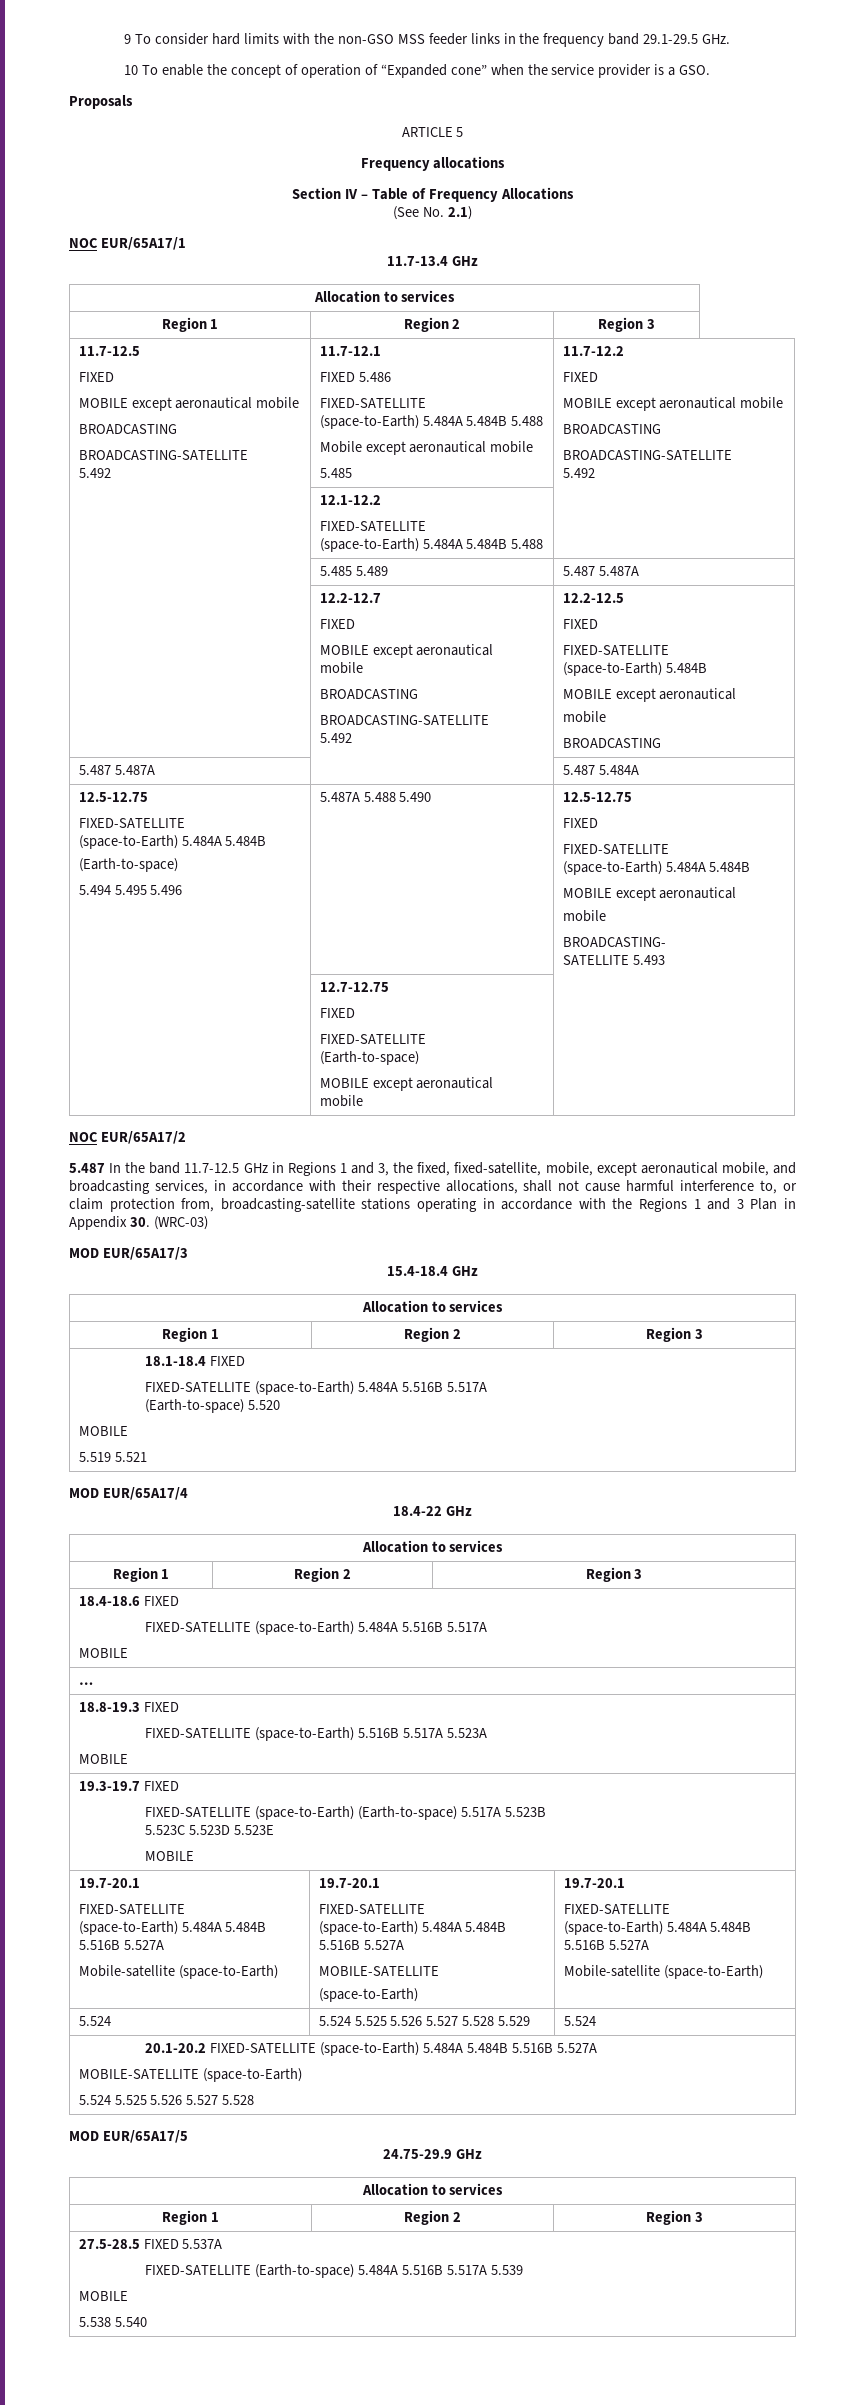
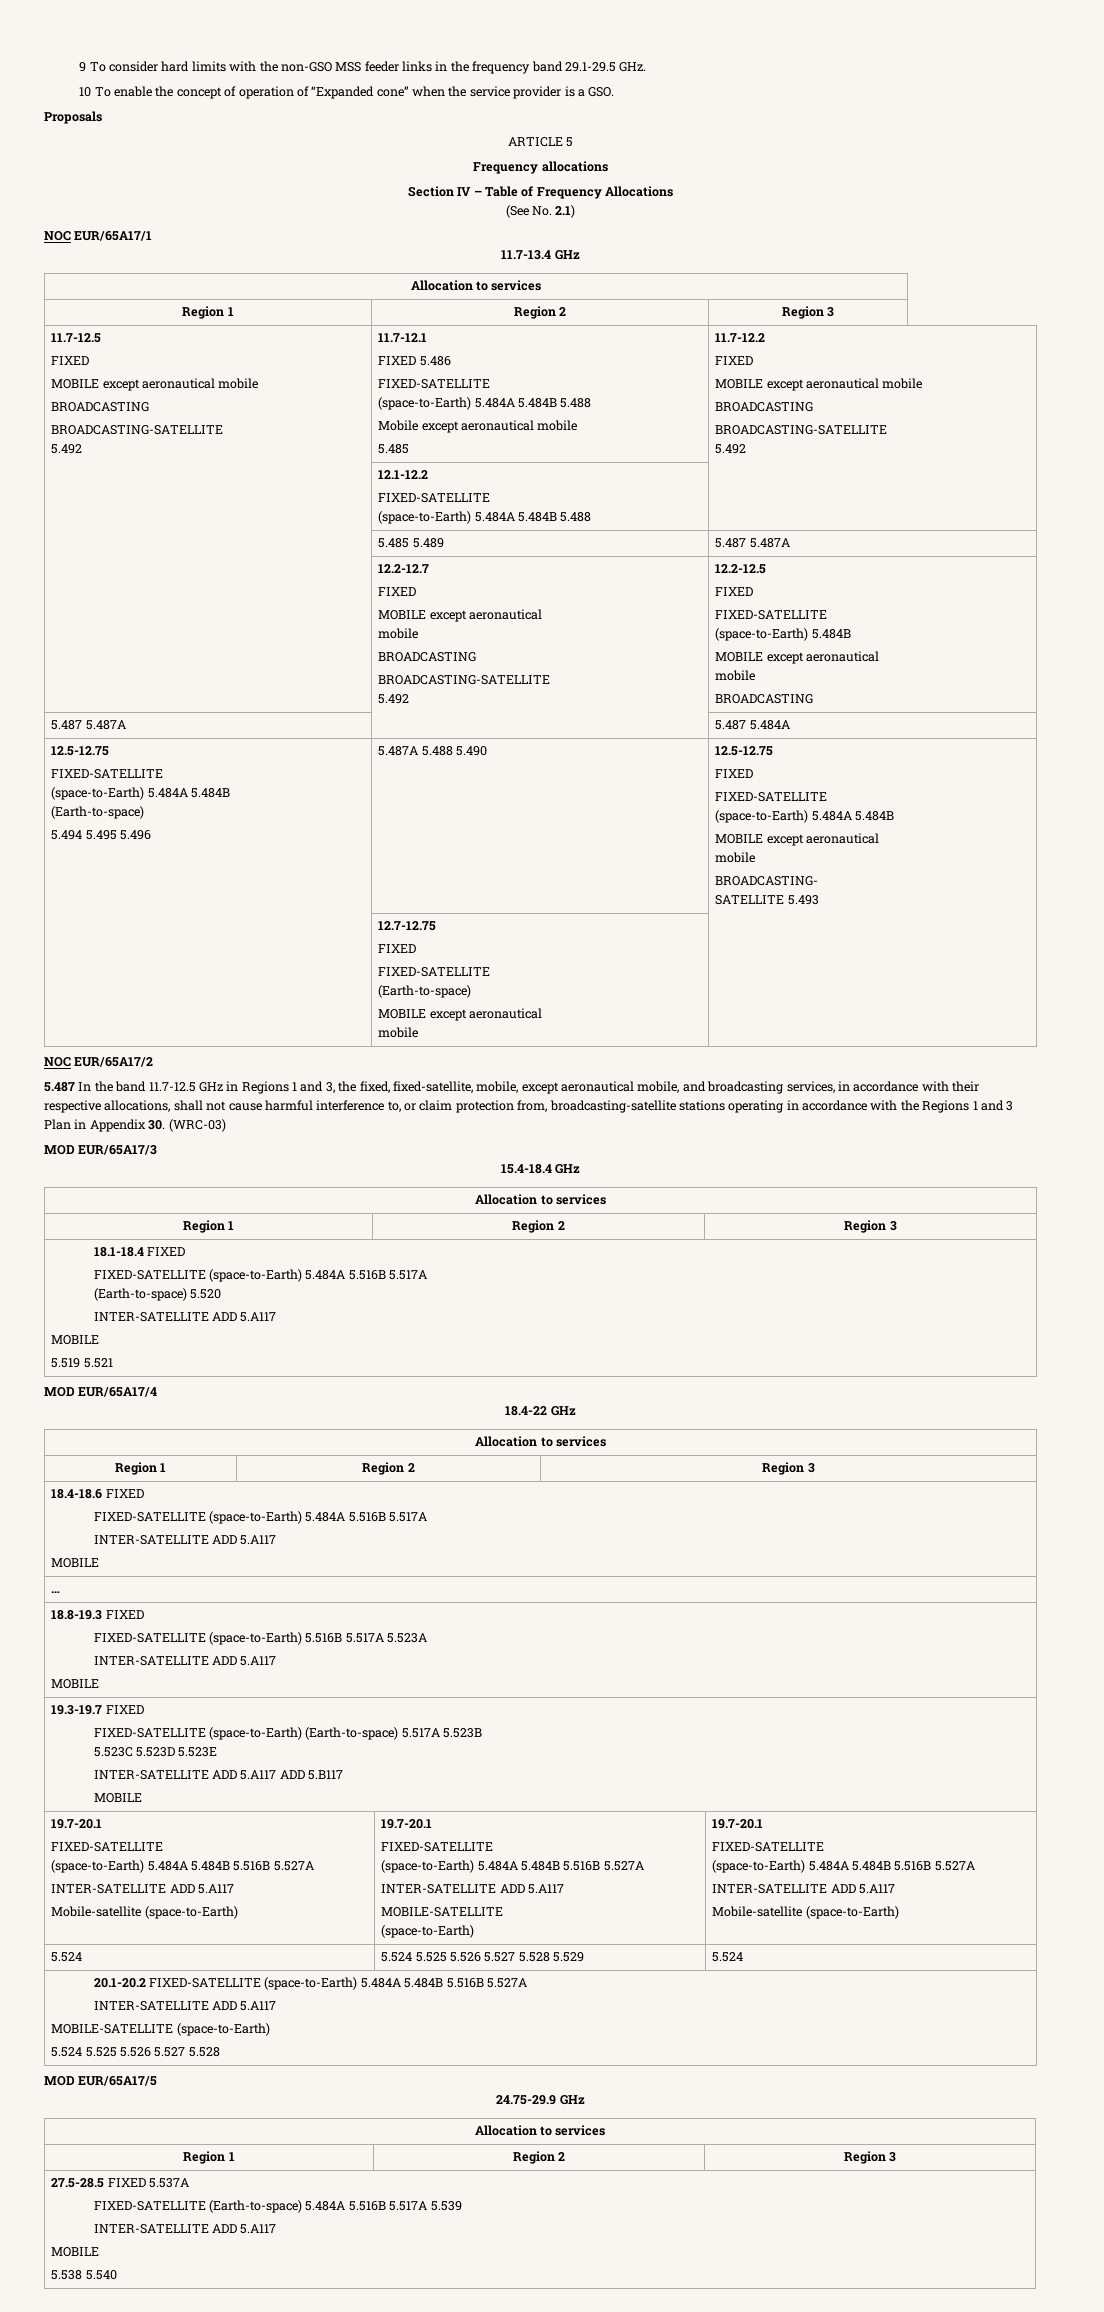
(281, 1405) none -> [93,1312,277,1322] // INTER-SATELLITE ADD 5.A117
(487, 1627) none -> [93,1535,277,1545] // INTER-SATELLITE ADD 5.A117
(487, 1733) none -> [93,1656,277,1666] // INTER-SATELLITE ADD 5.A117
(274, 1830) none -> [93,1770,344,1780] // INTER-SATELLITE ADD 5.A117 ADD 5.B117
(164, 1945) none -> [51,1884,235,1894] // INTER-SATELLITE ADD 5.A117
(404, 1945) none -> [381,1884,565,1894] // INTER-SATELLITE ADD 5.A117
(649, 1945) none -> [712,1884,896,1894] // INTER-SATELLITE ADD 5.A117
(597, 2048) none -> [93,2001,277,2011] // INTER-SATELLITE ADD 5.A117
(523, 2270) none -> [93,2224,277,2234] // INTER-SATELLITE ADD 5.A117

